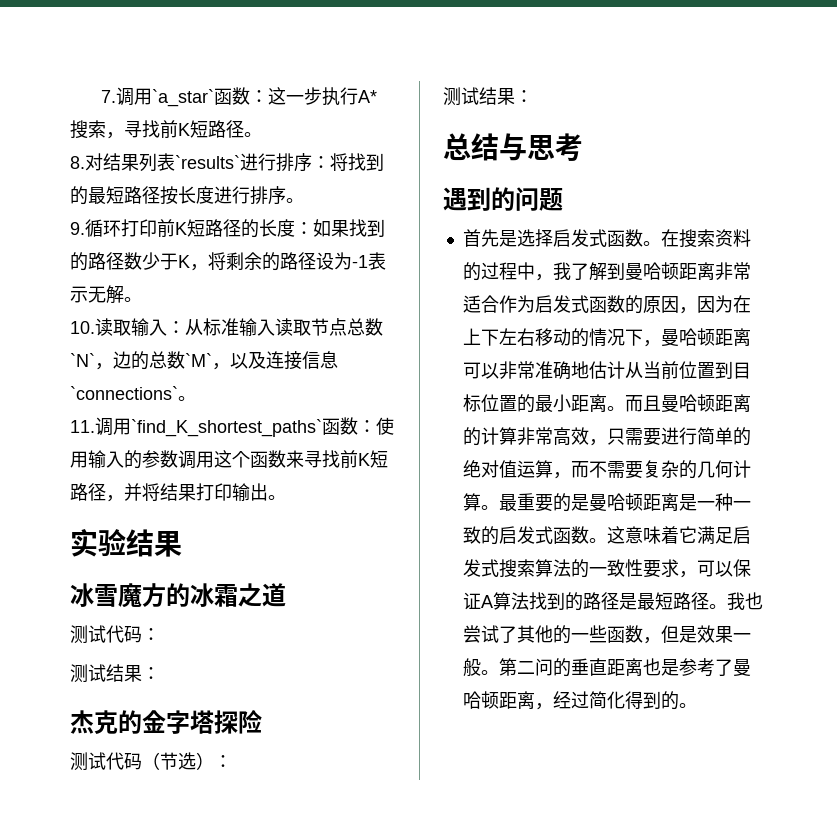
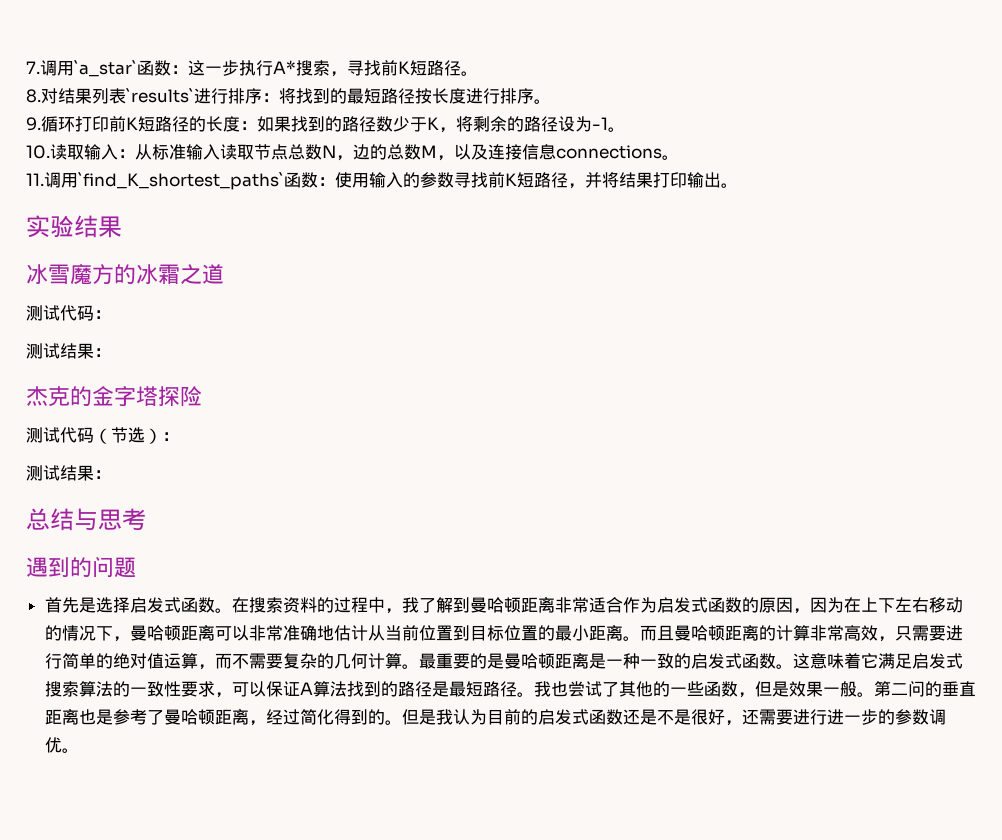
[368,252,386,270] [70,285,124,304] 表示无解 -> (608, 123) none
[70,353,95,367] `N` -> [322,145,336,158] N
[185,353,212,367] `M` -> [421,145,437,158] M
[70,386,178,400] `connections` -> [556,145,662,159] connections
[178,450,304,469] 调用这个函数来 -> (454, 180) none
(697, 705) none -> [401,709,946,726] [44,737,79,753] 但是我认为目前的启发式函数还是不是很好，还需要进行进一步的参数调优。

